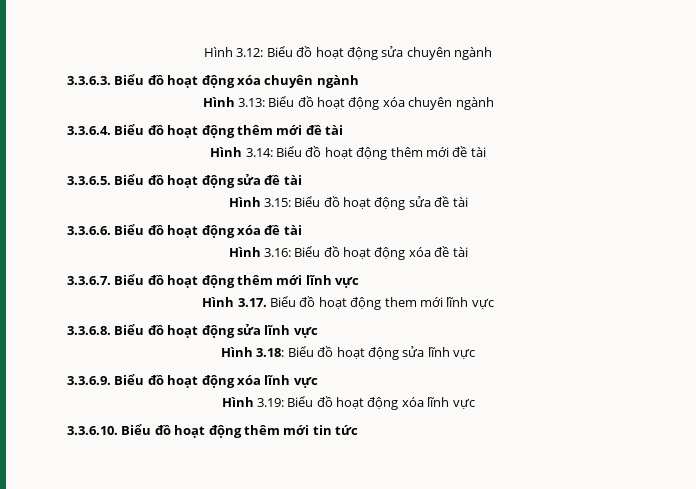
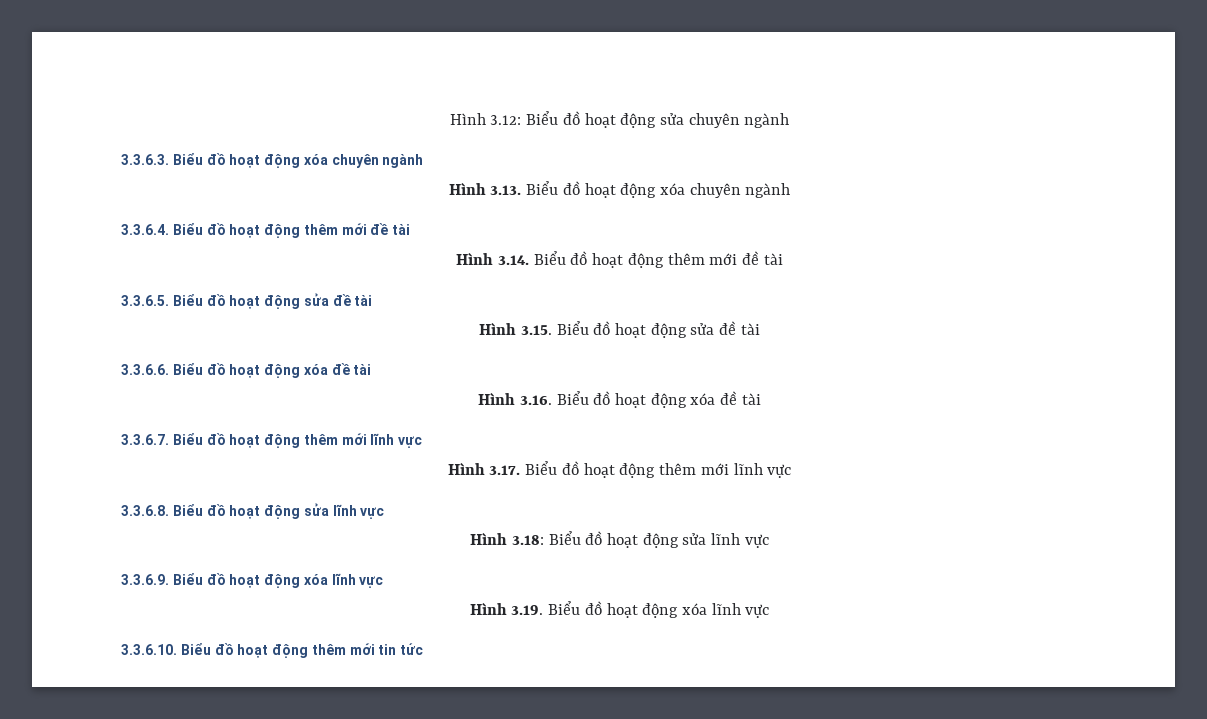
[237,98,265,107] 3.13: -> [490,185,522,195] 3.13.
[245,148,273,157] 3.14: -> [497,255,529,265] 3.14.
[263,198,291,207] 3.15: -> [520,325,552,335] 3.15.
[263,248,291,257] 3.16: -> [519,395,552,405] 3.16.
[384,297,417,307] them -> [659,463,697,475] thêm
[256,398,284,407] 3.19: -> [511,605,544,615] 3.19.

